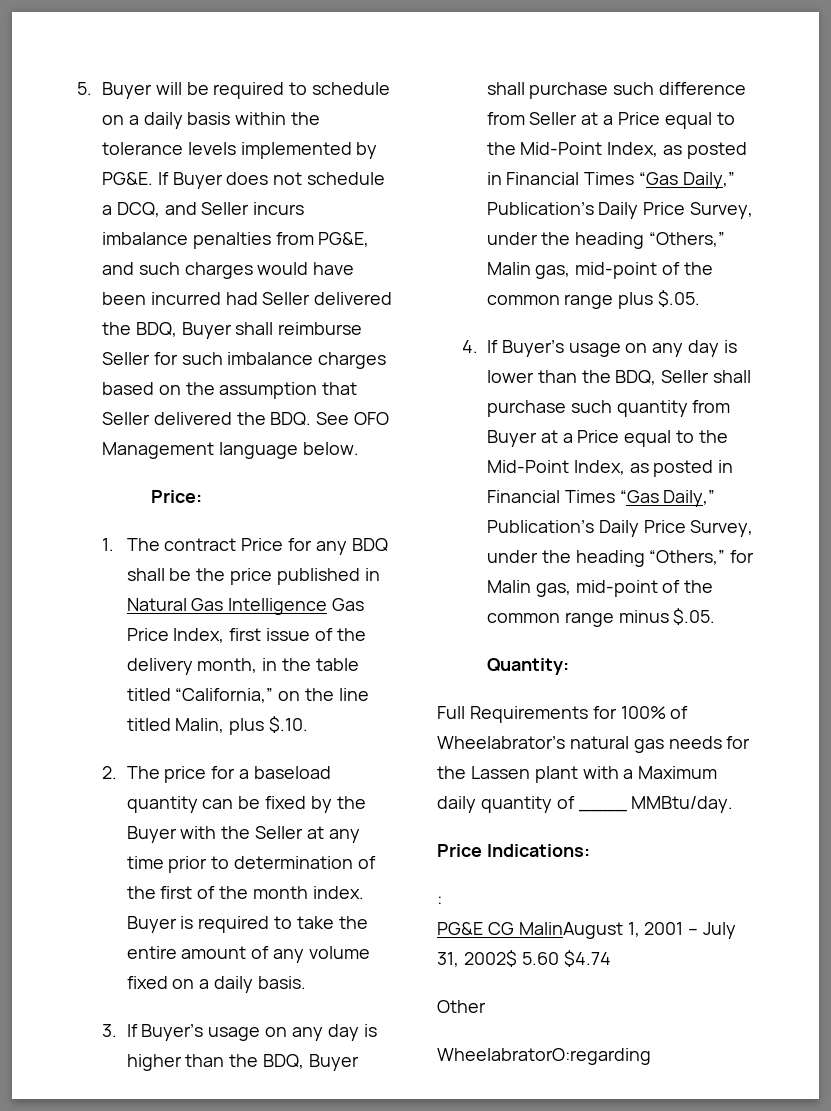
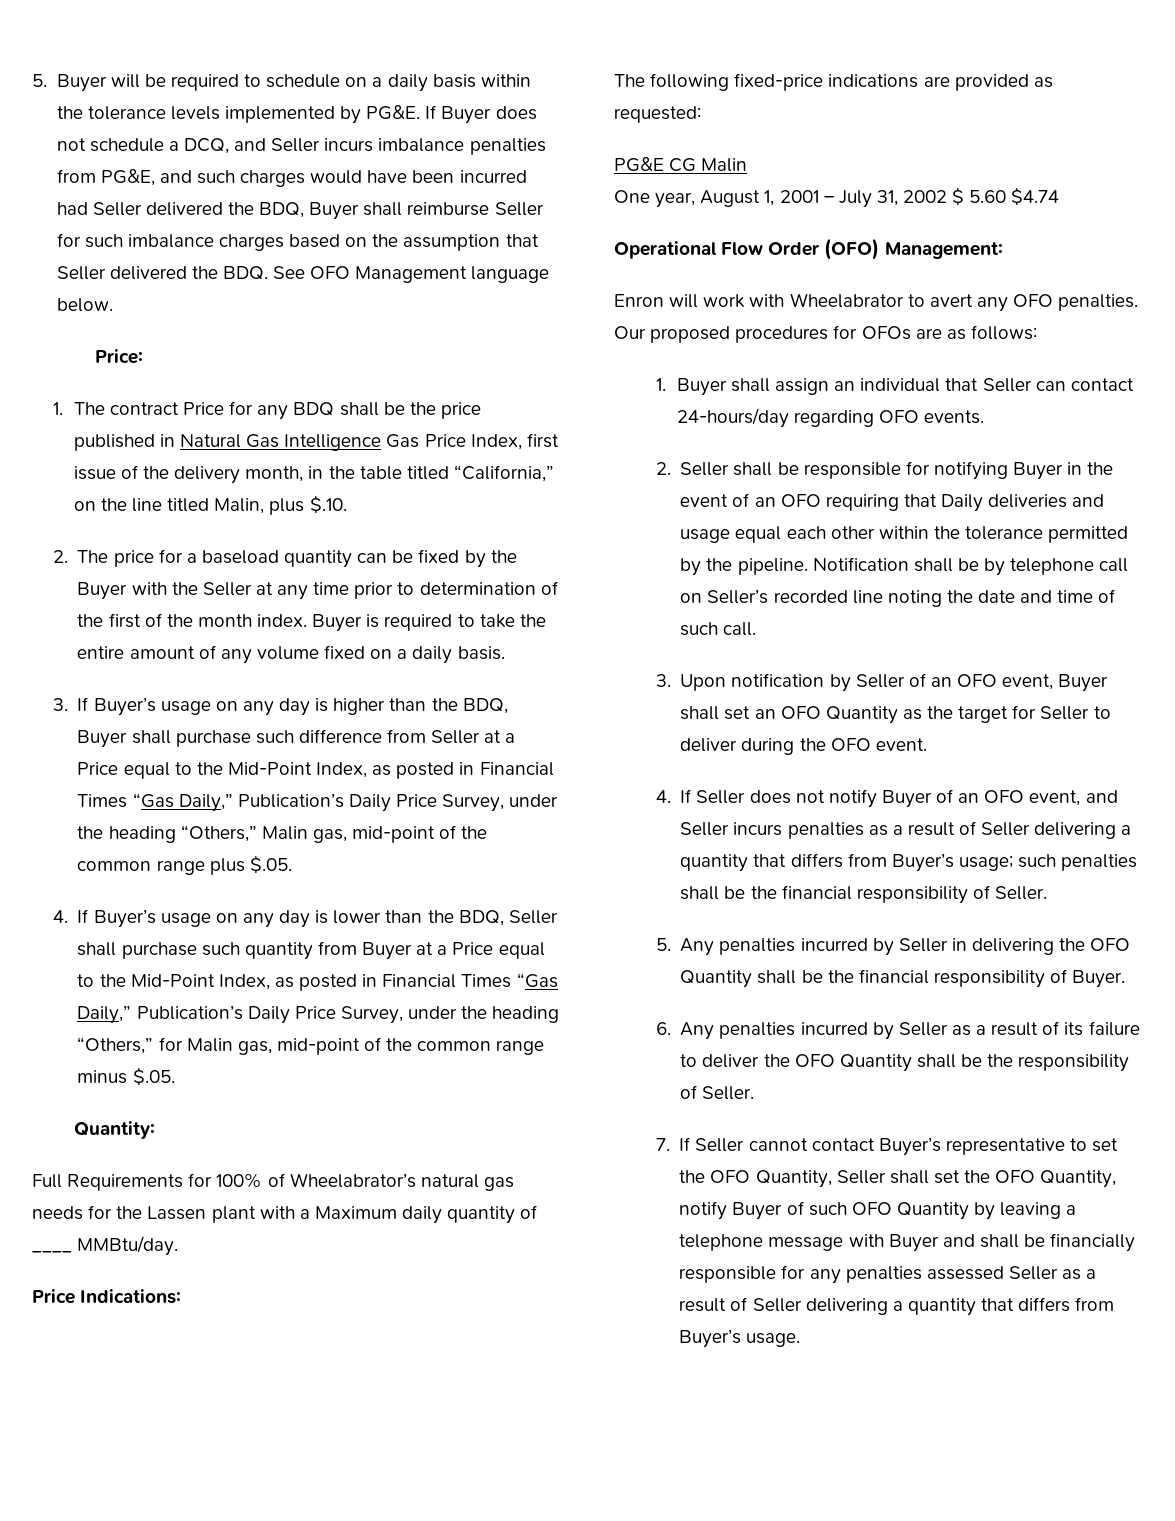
[437,896,442,905] [437,922,623,939] : // PG&E CG MalinAugust -> [614,73,1053,91] [614,106,701,123] [614,157,748,172] [614,190,761,208] The following fixed-price indications are provided as requested: // PG&E CG Malin // One year, August
[463,950,517,967] 2002$ -> [903,187,965,206] 2002 $
[437,1000,486,1013] [437,1048,651,1065] Other // WheelabratorO:regarding -> [614,238,1003,260] [614,293,1139,312] [614,325,1037,343] [655,378,1134,396] [676,408,985,428] [655,461,1114,480] [680,493,1105,512] [680,526,1129,543] [680,557,1129,576] [680,589,1116,607] [680,622,757,636] [655,673,1109,692] [680,705,1111,724] [680,738,927,755] [655,789,1118,808] [680,821,1132,839] [680,853,1138,872] [680,885,1048,904] [655,938,1131,956] [680,969,1126,988] [655,1021,1140,1040] [680,1054,1130,1072] [680,1085,755,1100] [655,1137,1119,1156] [679,1170,1117,1188] [679,1201,1077,1220] [679,1233,1136,1252] [679,1265,1097,1284] [679,1297,1115,1316] [679,1329,801,1348] Operational Flow Order (OFO) Management: // Enron will work with Wheelabrator to avert any OFO penalties. Our proposed procedures for OFOs are as follows: // 1. Buyer shall assign an individual that Seller can contact 24-hours/day regarding OFO events. // 2. Seller shall be responsible for notifying Buyer in the event of an OFO requiring that Daily deliveries and usage equal each other within the tolerance permitted by the pipeline. Notification shall be by telephone call on Seller’s recorded line noting the date and time of such call. // 3. Upon notification by Seller of an OFO event, Buyer shall set an OFO Quantity as the target for Seller to deliver during the OFO event. // 4. If Seller does not notify Buyer of an OFO event, and Seller incurs penalties as a result of Seller delivering a quantity that differs from Buyer’s usage; such penalties shall be the financial responsibility of Seller. // 5. Any penalties incurred by Seller in delivering the OFO Quantity shall be the financial responsibility of Buyer. // 6. Any penalties incurred by Seller as a result of its failure to deliver the OFO Quantity shall be the responsibility of Seller. // 7. If Seller cannot contact Buyer’s representative to set the OFO Quantity, Seller shall set the OFO Quantity, notify Buyer of such OFO Quantity by leaving a telephone message with Buyer and shall be financially responsible for any penalties assessed Seller as a result of Seller delivering a quantity that differs from Buyer’s usage.

